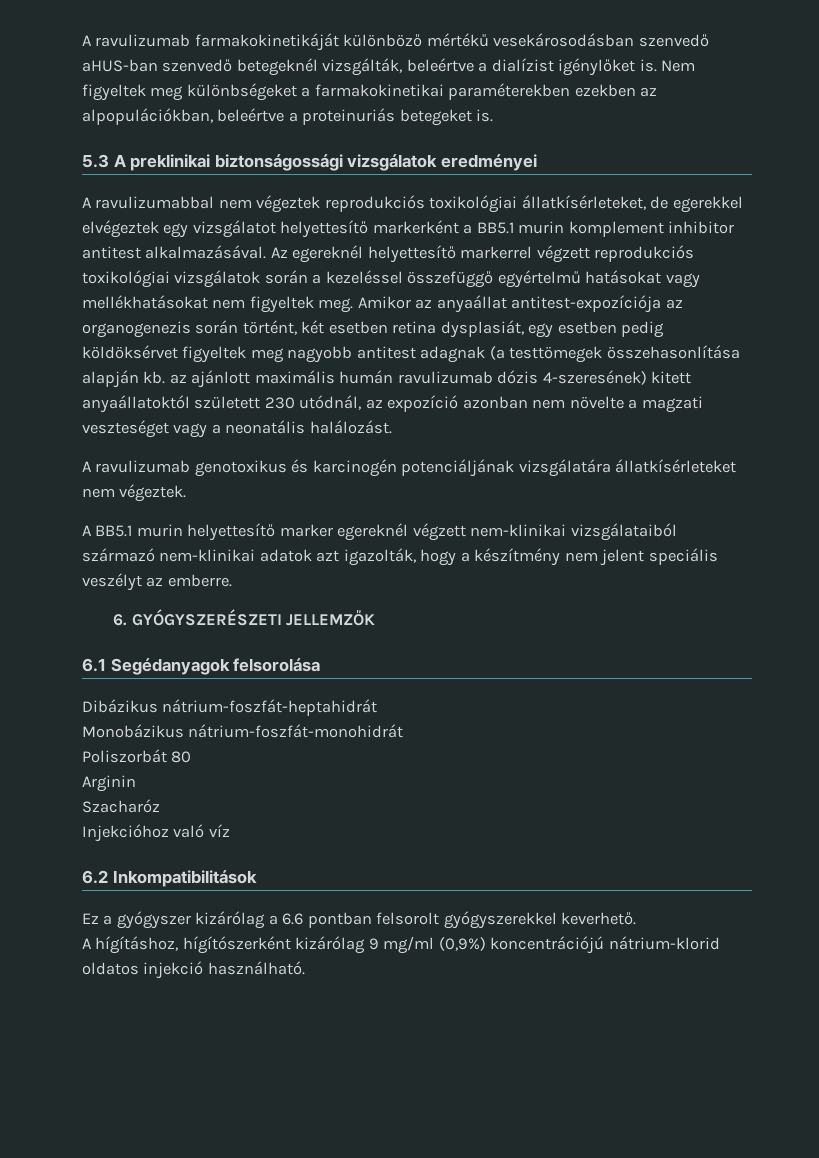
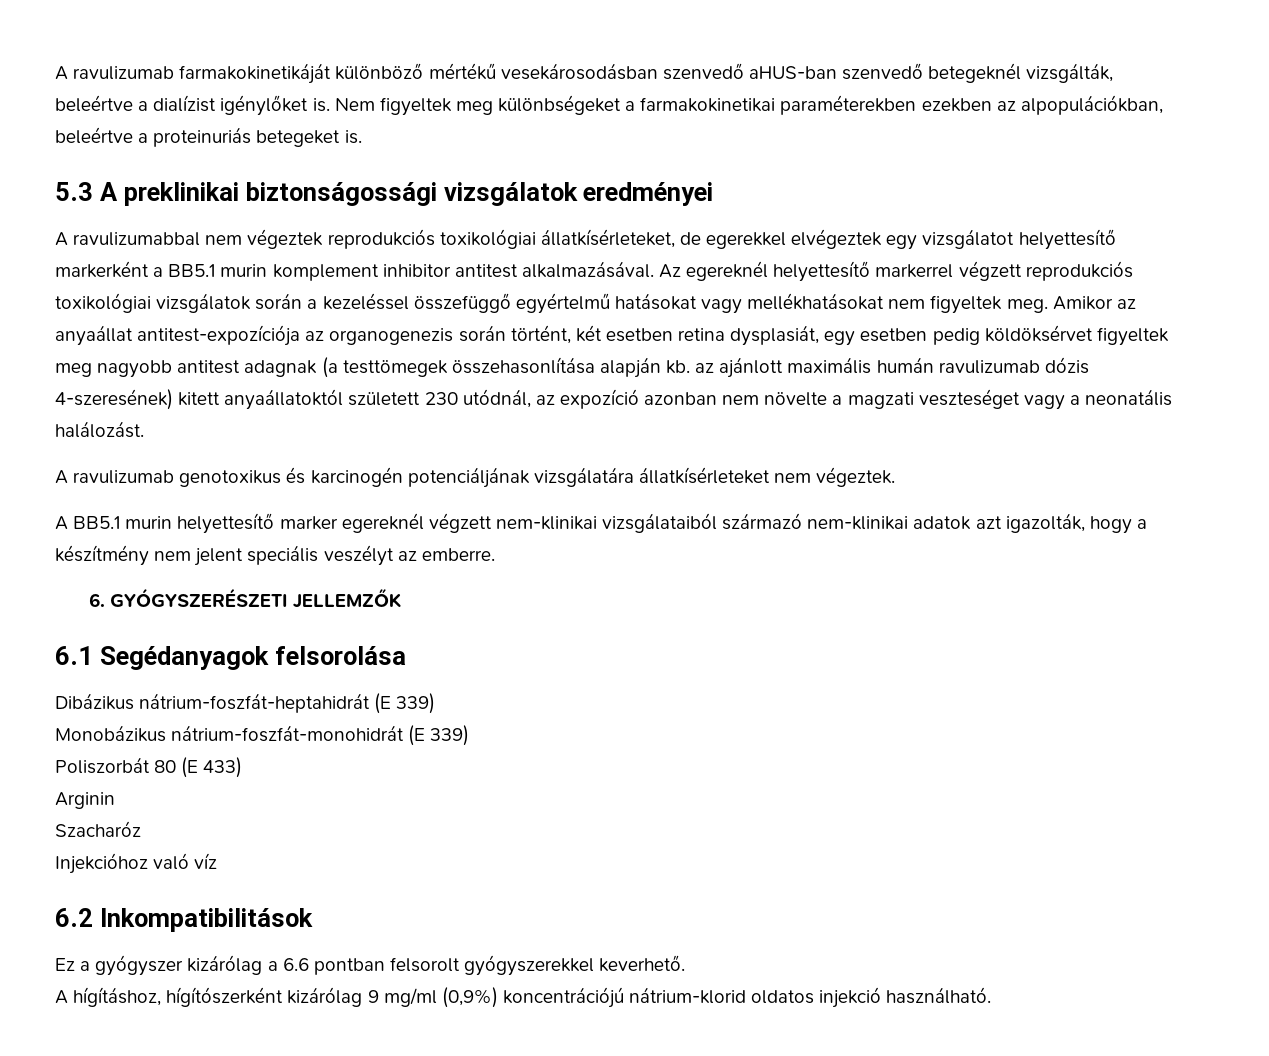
(378, 707) none -> [374,693,436,714] (E 339)
(404, 731) none -> [408,725,470,746] (E 339)
(192, 757) none -> [181,757,243,778] (E 433)

